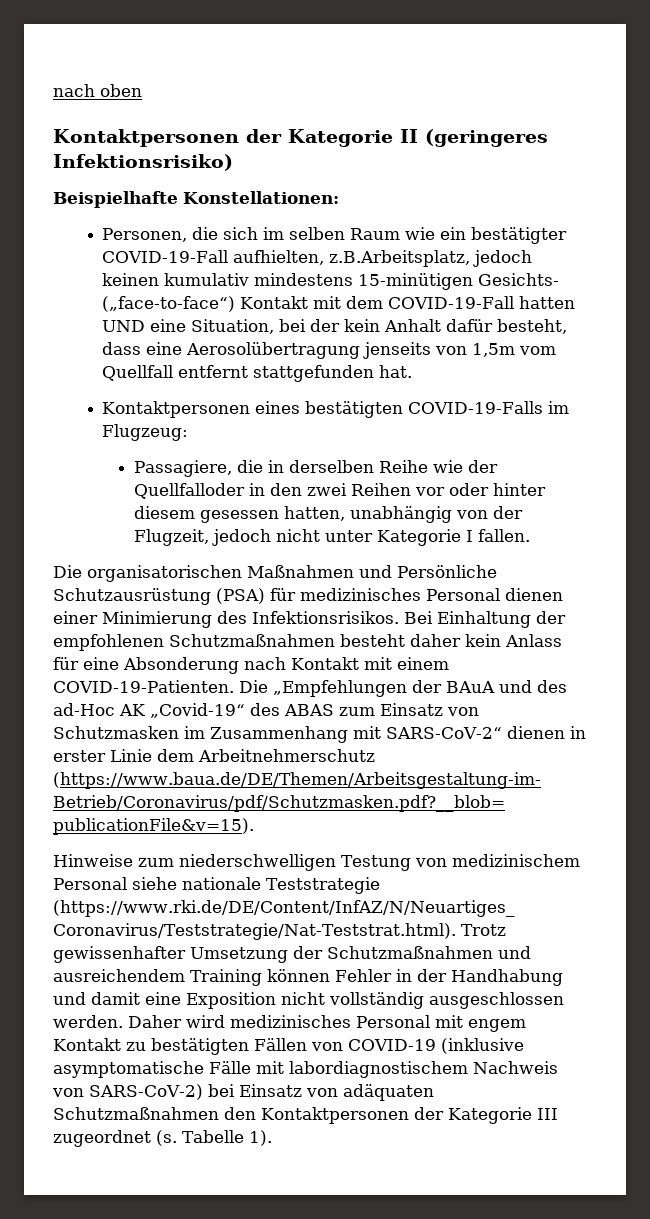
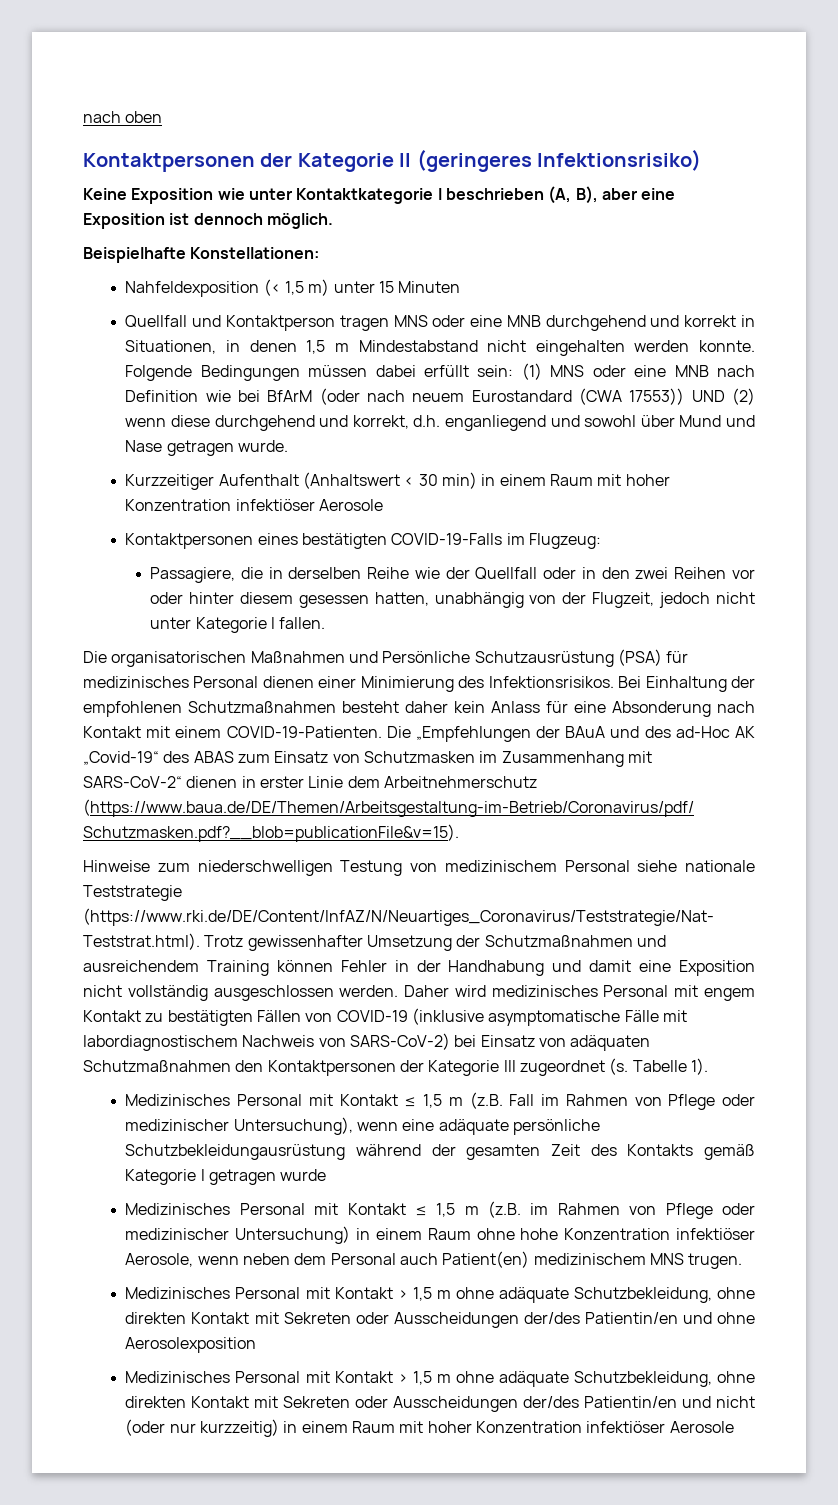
[53,191,339,208] [102,227,568,244] [102,250,533,267] [102,273,560,290] [102,296,576,312] [102,319,568,334] [102,342,557,359] [102,365,413,382] Beispielhafte Konstellationen: // Personen, die sich im selben Raum wie ein bestätigter COVID-19-Fall aufhielten, z.B.Arbeitsplatz, jedoch keinen kumulativ mindestens 15-minütigen Gesichts- („face-to-face“) Kontakt mit dem COVID-19-Fall hatten UND eine Situation, bei der kein Anhalt dafür besteht, dass eine Aerosolübertragung jenseits von 1,5m vom Quellfall entfernt stattgefunden hat. -> [83,186,676,204] [83,213,333,229] [83,247,320,263] [125,279,461,297] [125,315,756,331] [125,340,756,356] [125,363,756,381] [125,388,755,405] [125,415,755,431] [125,440,289,456] [125,472,670,490] [125,499,384,511] Keine Exposition wie unter Kontaktkategorie I beschrieben (A, B), aber eine Exposition ist dennoch möglich. // Beispielhafte Konstellationen: // Nahfeldexposition (< 1,5 m) unter 15 Minuten // Quellfall und Kontaktperson tragen MNS oder eine MNB durchgehend und korrekt in Situationen, in denen 1,5 m Mindestabstand nicht eingehalten werden konnte. Folgende Bedingungen müssen dabei erfüllt sein: (1) MNS oder eine MNB nach Definition wie bei BfArM (oder nach neuem Eurostandard (CWA 17553)) UND (2) wenn diese durchgehend und korrekt, d.h. enganliegend und sowohl über Mund und Nase getragen wurde. // Kurzzeitiger Aufenthalt (Anhaltswert < 30 min) in einem Raum mit hoher Konzentration infektiöser Aerosole
[133,483,245,499] Quellfalloder -> [475,567,577,580] Quellfall oder
(272, 1138) none -> [125,1092,756,1110] [125,1117,600,1135] [125,1144,755,1160] [125,1169,327,1185] [125,1201,755,1219] [125,1226,755,1244] [125,1251,743,1269] [125,1287,756,1303] [125,1312,756,1328] [125,1337,257,1353] [125,1371,756,1387] [125,1396,756,1412] [125,1419,734,1437] // Medizinisches Personal mit Kontakt ≤ 1,5 m (z.B. Fall im Rahmen von Pflege oder medizinischer Untersuchung), wenn eine adäquate persönliche Schutzbekleidungausrüstung während der gesamten Zeit des Kontakts gemäß Kategorie I getragen wurde // Medizinisches Personal mit Kontakt ≤ 1,5 m (z.B. im Rahmen von Pflege oder medizinischer Untersuchung) in einem Raum ohne hohe Konzentration infektiöser Aerosole, wenn neben dem Personal auch Patient(en) medizinischem MNS trugen. // Medizinisches Personal mit Kontakt > 1,5 m ohne adäquate Schutzbekleidung, ohne direkten Kontakt mit Sekreten oder Ausscheidungen der/des Patientin/en und ohne Aerosolexposition // Medizinisches Personal mit Kontakt > 1,5 m ohne adäquate Schutzbekleidung, ohne direkten Kontakt mit Sekreten oder Ausscheidungen der/des Patientin/en und nicht (oder nur kurzzeitig) in einem Raum mit hoher Konzentration infektiöser Aerosole

